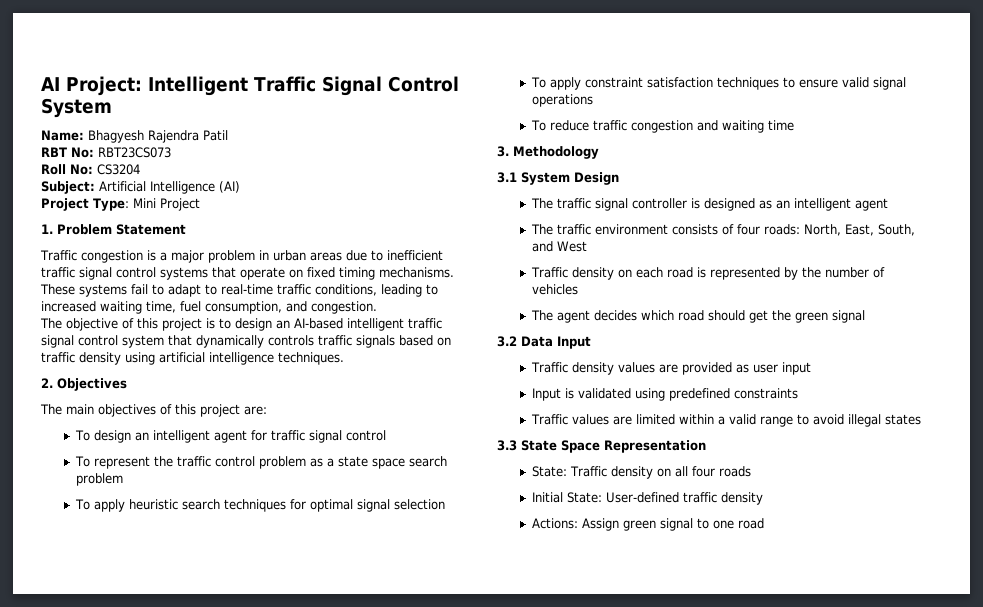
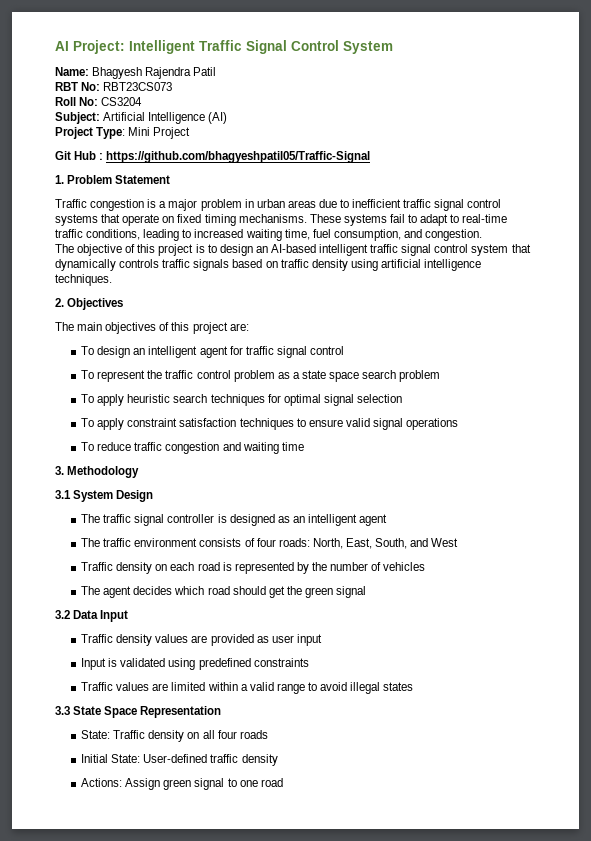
(200, 204) none -> [55,151,371,163] // Git Hub : https://github.com/bhagyeshpatil05/Traffic-Signal

